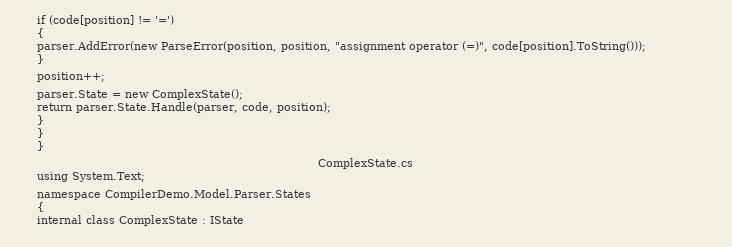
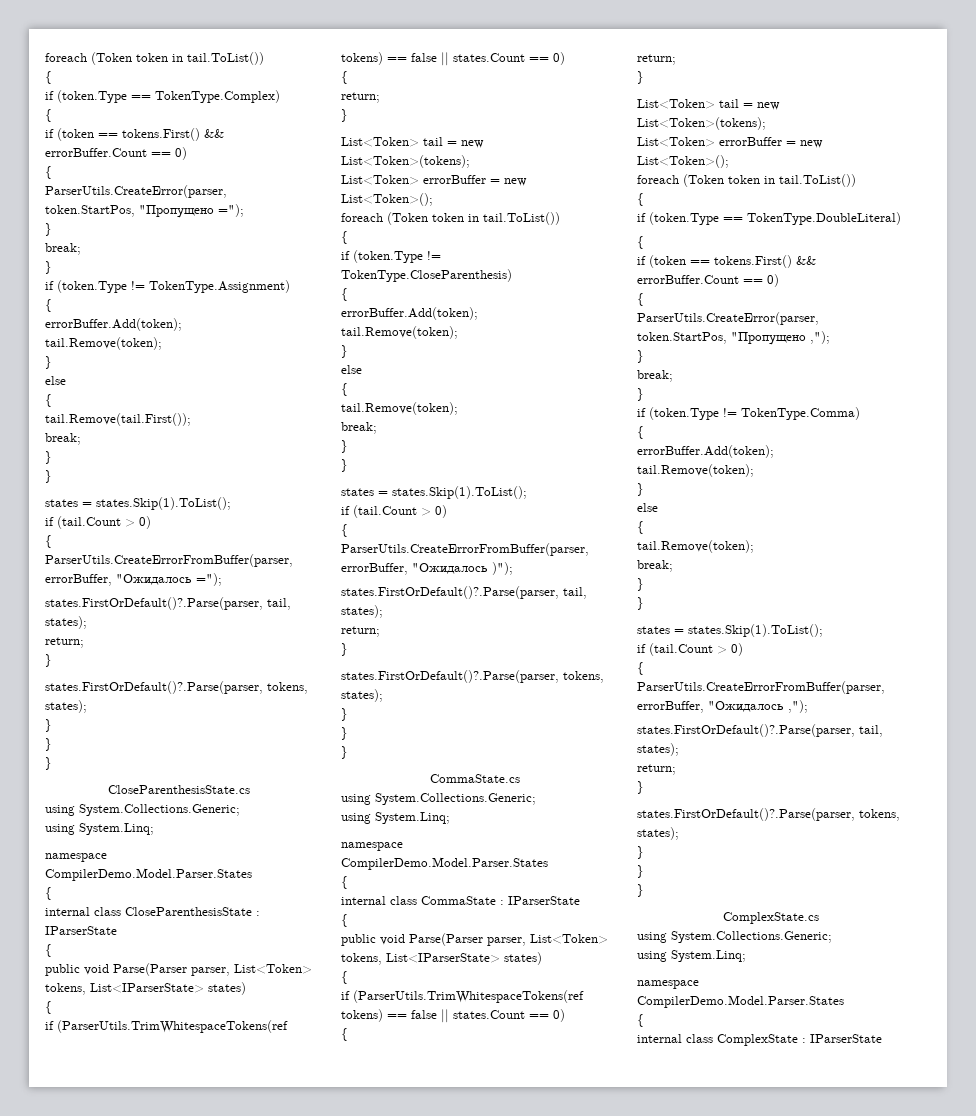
[37,15,174,26] [37,28,44,38] [37,41,646,52] [37,54,44,64] [37,72,105,82] [37,89,243,100] [37,102,331,113] if (code[position] != '=') // { // parser.AddError(new ParseError(position, position, "assignment operator (=)", code[position].ToString())); // } // position++; // parser.State = new ComplexState(); // return parser.State.Handle(parser, code, position); -> [45,52,264,65] [45,71,52,84] [45,90,280,103] [45,109,52,122] [45,128,224,141] [45,147,187,160] [45,166,52,179] [45,185,227,198] [45,204,244,218] [45,223,52,236] [45,243,81,255] [45,261,52,274] [45,280,290,293] [45,299,52,312] [45,318,182,331] [45,337,162,350] [45,356,52,369] [45,376,66,385] [45,394,52,407] [45,413,191,426] [45,433,81,445] [45,451,52,464] [45,470,52,483] [45,497,231,510] [45,516,151,529] [45,535,52,548] [45,554,293,567] [45,573,222,586] [45,597,291,610] [45,616,87,629] [45,637,84,648] [45,654,52,667] [45,681,308,694] [45,700,87,713] [45,719,52,732] [45,738,52,751] [45,757,52,770] [107,785,250,794] [45,804,240,816] [45,823,154,835] [45,853,107,862] [45,868,252,881] [45,887,52,900] [45,907,260,916] [45,926,117,935] [45,944,52,957] [45,963,312,976] [45,982,246,995] [45,1001,52,1014] [45,1020,288,1033] [341,52,565,66] [341,71,348,84] [341,92,380,103] [341,109,348,122] [341,137,484,148] [341,155,470,168] [341,175,527,186] [341,193,433,206] [341,212,560,225] [341,231,348,244] [341,250,441,263] [341,269,512,282] [341,288,348,301] [341,307,478,320] [341,326,458,339] [341,345,348,358] [341,365,362,374] [341,383,348,396] [341,402,458,415] [341,422,377,434] [341,440,348,453] [341,459,348,472] [341,486,527,499] [341,505,447,518] [341,524,348,537] [341,543,589,556] [341,562,513,575] [341,586,587,599] [341,605,383,618] [341,626,380,637] [341,643,348,656] [341,670,604,683] [341,689,383,702] [341,708,348,721] [341,727,348,740] [341,746,348,759] [429,774,520,783] [341,793,536,805] [341,812,450,824] [341,842,403,851] [341,857,548,870] [341,876,348,889] [341,896,580,905] [341,914,348,927] [341,933,608,946] [341,952,542,965] [341,971,348,984] [341,990,584,1003] [341,1009,565,1023] [341,1028,348,1041] [637,54,676,65] [637,71,644,84] [637,99,780,110] [637,117,766,130] [637,137,823,148] [637,155,729,168] [637,174,856,187] [637,193,644,206] [637,212,901,225] [637,236,644,249] [637,255,816,268] [637,274,779,287] [637,293,644,306] [637,312,819,325] [637,331,830,345] [637,350,644,363] [637,370,673,382] [637,388,644,401] [637,407,860,420] [637,426,644,439] [637,445,774,458] [637,464,754,477] [637,483,644,496] [637,503,658,512] [637,521,644,534] [637,540,754,553] [637,560,673,572] [637,578,644,591] [637,597,644,610] [637,624,823,637] [637,643,743,656] [637,662,644,675] [637,681,885,694] [637,700,808,713] [637,724,883,737] [637,743,679,756] [637,764,676,775] [637,781,644,794] [637,808,900,821] [637,827,679,840] foreach (Token token in tail.ToList()) // { // if (token.Type == TokenType.Complex) // { // if (token == tokens.First() && errorBuffer.Count == 0) // { // ParserUtils.CreateError(parser, token.StartPos, "Пропущено ="); // } // break; // } // if (token.Type != TokenType.Assignment) // { // errorBuffer.Add(token); // tail.Remove(token); // } // else // { // tail.Remove(tail.First()); // break; // } // } // states = states.Skip(1).ToList(); // if (tail.Count > 0) // { // ParserUtils.CreateErrorFromBuffer(parser, errorBuffer, "Ожидалось ="); // states.FirstOrDefault()?.Parse(parser, tail, states); // return; // } // states.FirstOrDefault()?.Parse(parser, tokens, states); // } // } // } // CloseParenthesisState.cs // using System.Collections.Generic; // using System.Linq; // namespace CompilerDemo.Model.Parser.States // { // internal class CloseParenthesisState : IParserState // { // public void Parse(Parser parser, List<Token> tokens, List<IParserState> states) // { // if (ParserUtils.TrimWhitespaceTokens(ref tokens) == false || states.Count == 0) // { // return; // } // List<Token> tail = new List<Token>(tokens); // List<Token> errorBuffer = new List<Token>(); // foreach (Token token in tail.ToList()) // { // if (token.Type != TokenType.CloseParenthesis) // { // errorBuffer.Add(token); // tail.Remove(token); // } // else // { // tail.Remove(token); // break; // } // } // states = states.Skip(1).ToList(); // if (tail.Count > 0) // { // ParserUtils.CreateErrorFromBuffer(parser, errorBuffer, "Ожидалось )"); // states.FirstOrDefault()?.Parse(parser, tail, states); // return; // } // states.FirstOrDefault()?.Parse(parser, tokens, states); // } // } // } // CommaState.cs // using System.Collections.Generic; // using System.Linq; // namespace CompilerDemo.Model.Parser.States // { // internal class CommaState : IParserState // { // public void Parse(Parser parser, List<Token> tokens, List<IParserState> states) // { // if (ParserUtils.TrimWhitespaceTokens(ref tokens) == false || states.Count == 0) // { // return; // } // List<Token> tail = new List<Token>(tokens); // List<Token> errorBuffer = new List<Token>(); // foreach (Token token in tail.ToList()) // { // if (token.Type == TokenType.DoubleLiteral) // { // if (token == tokens.First() && errorBuffer.Count == 0) // { // ParserUtils.CreateError(parser, token.StartPos, "Пропущено ,"); // } // break; // } // if (token.Type != TokenType.Comma) // { // errorBuffer.Add(token); // tail.Remove(token); // } // else // { // tail.Remove(token); // break; // } // } // states = states.Skip(1).ToList(); // if (tail.Count > 0) // { // ParserUtils.CreateErrorFromBuffer(parser, errorBuffer, "Ожидалось ,"); // states.FirstOrDefault()?.Parse(parser, tail, states); // return; // } // states.FirstOrDefault()?.Parse(parser, tokens, states);
[72,172,145,182] System.Text; -> [671,931,832,943] [637,950,746,962] System.Collections.Generic; // using System.Linq;
[210,216,244,224] IState -> [810,1034,882,1043] IParserState

